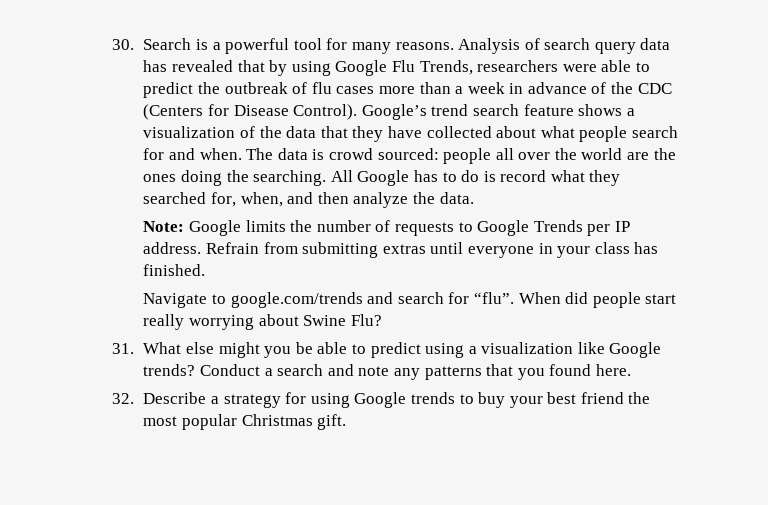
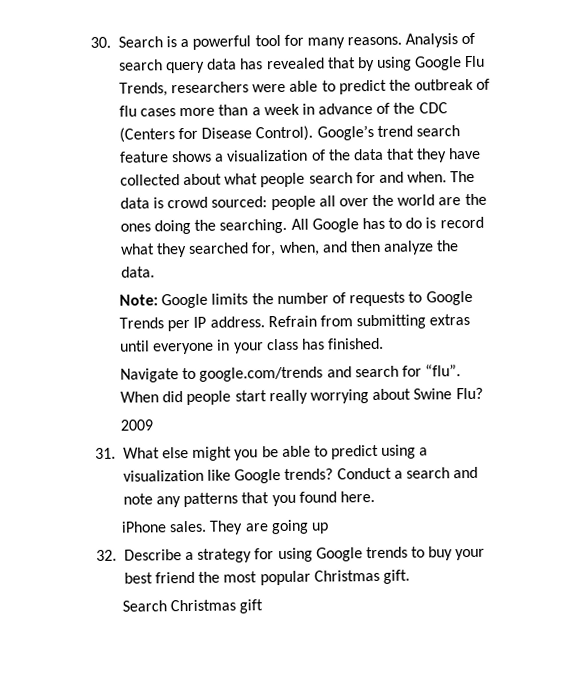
(382, 320) none -> [120,419,154,431] // 2009
(631, 370) none -> [121,519,329,535] // iPhone sales. They are going up
(347, 422) none -> [122,599,264,614] // Search Christmas gift

